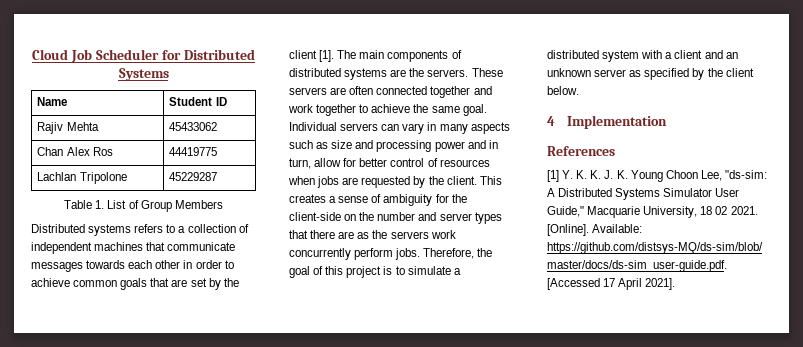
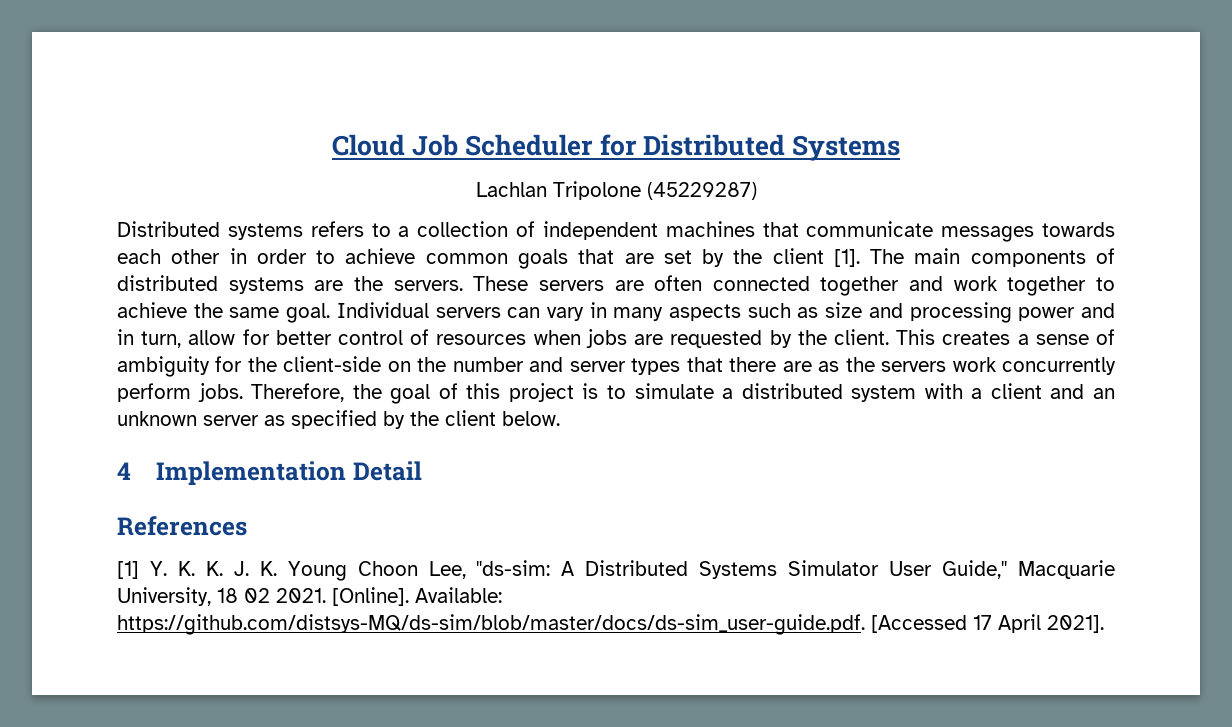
[37,97,68,106] [169,97,227,106] [37,122,99,134] [169,122,218,131] [37,147,113,156] [169,147,218,156] [37,172,127,184] [169,172,218,181] [64,200,223,212] // Name | Student ID // Rajiv Mehta | 45433062 // Chan Alex Ros | 44419775 // Lachlan Tripolone | 45229287 // Table 1. List of Group Members -> [475,181,757,200] // Lachlan Tripolone (45229287)
(668, 122) none -> [352,461,422,481] Detail

